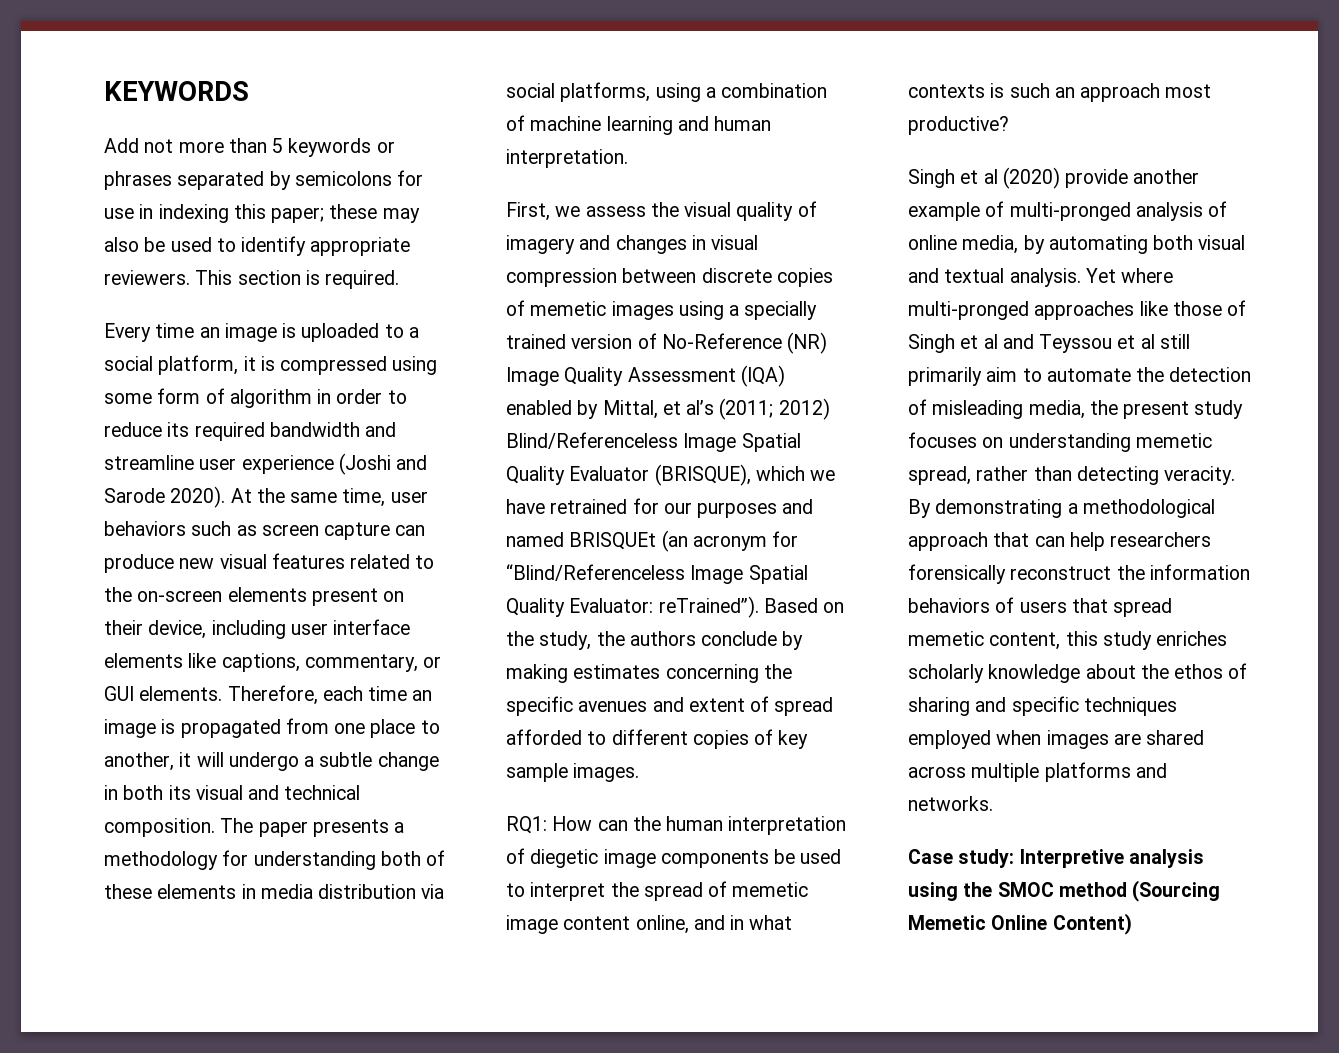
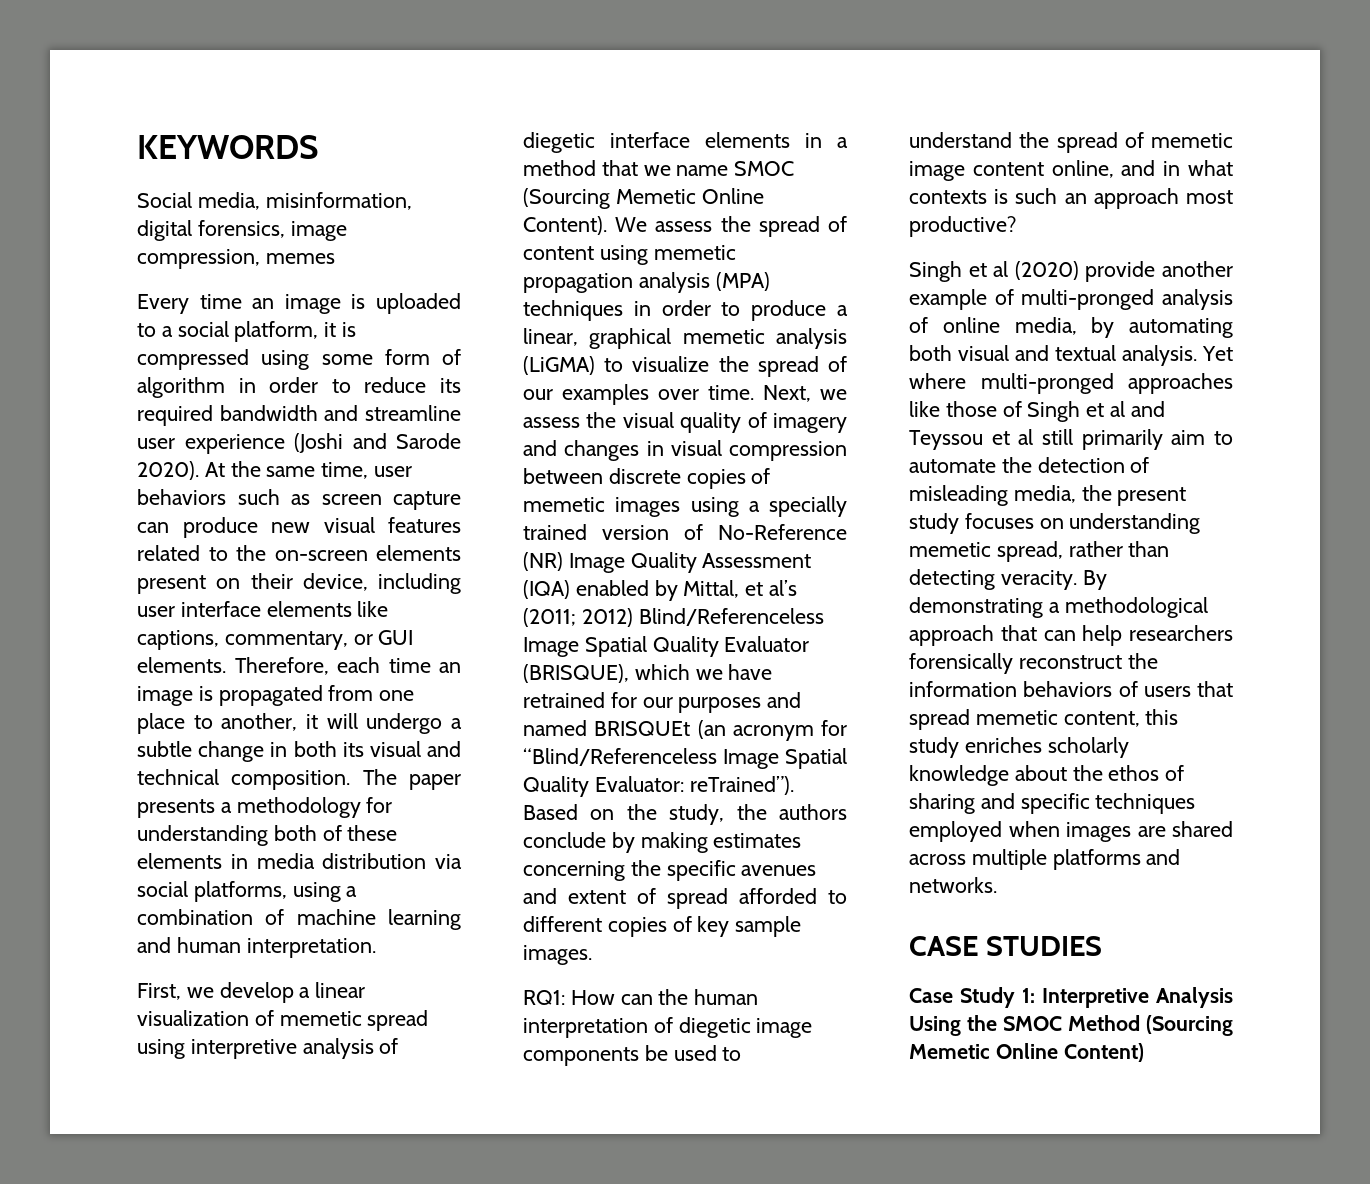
[104,138,395,157] [104,170,424,190] [104,204,420,223] [104,236,411,256] [104,270,400,289] Add not more than 5 keywords or phrases separated by semicolons for use in indexing this paper; these may also be used to identify appropriate reviewers. This section is required. -> [137,192,412,210] [137,220,347,241] [137,249,335,269] Social media, misinformation, digital forensics, image compression, memes
(581, 211) none -> [219,982,366,1003] [137,1010,429,1031] [137,1038,399,1059] [523,132,848,153] [523,160,795,176] [523,188,764,209] [523,216,847,237] [523,245,736,265] [523,272,770,293] [523,300,848,321] [523,328,847,349] [523,356,847,377] [523,384,847,405] develop a linear visualization of memetic spread using interpretive analysis of diegetic interface elements in a method that we name SMOC (Sourcing Memetic Online Content). We assess the spread of content using memetic propagation analysis (MPA) techniques in order to produce a linear, graphical memetic analysis (LiGMA) to visualize the spread of our examples over time. Next, we
[530,882,606,901] interpret -> [909,132,1012,148] understand
(993, 803) none -> [909,936,1102,956] // CASE STUDIES
[958,849,1204,868] [908,882,958,901] study: Interpretive analysis using -> [960,987,1233,1008] [909,1016,961,1036] Study 1: Interpretive Analysis Using
[1058,882,1127,897] method -> [1068,1015,1140,1031] Method

